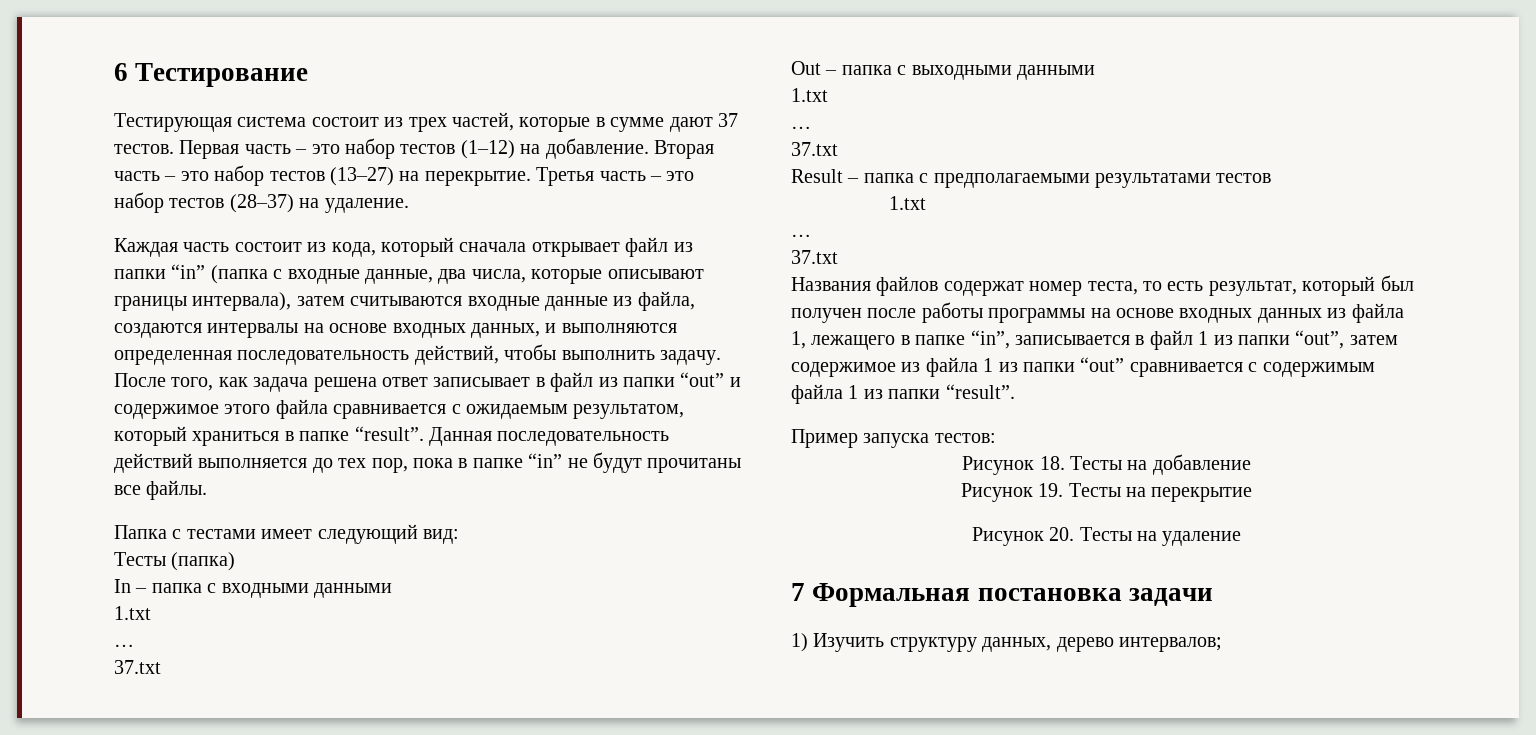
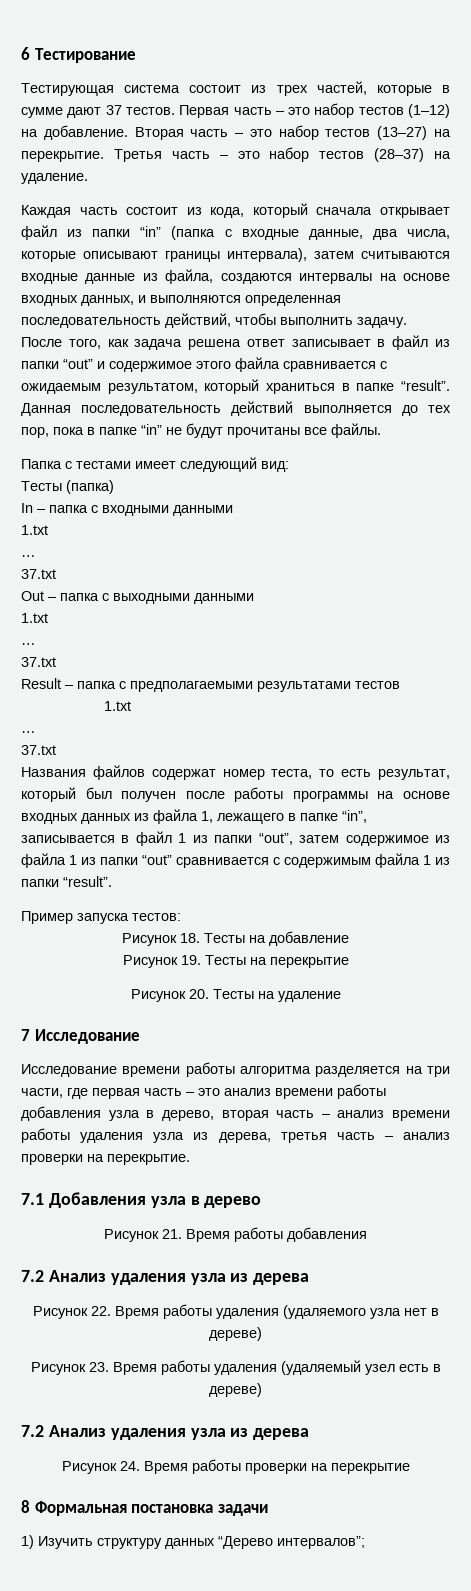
(805, 592) none -> [34,1029,140,1044] [21,1062,450,1077] [21,1084,386,1099] [21,1106,450,1121] [21,1128,450,1143] [21,1154,190,1165] [21,1192,262,1208] [104,1227,367,1242] [21,1270,310,1285] [32,1304,439,1319] [209,1327,262,1341] [30,1360,441,1375] [209,1383,262,1397] [21,1425,310,1440] [61,1459,410,1474] [21,1500,30,1513] Исследование // Исследование времени работы алгоритма разделяется на три части, где первая часть – это анализ времени работы добавления узла в дерево, вторая часть – анализ времени работы удаления узла из дерева, третья часть – анализ проверки на перекрытие. // 7.1 Добавления узла в дерево // Рисунок 21. Время работы добавления // 7.2 Анализ удаления узла из дерева // Рисунок 22. Время работы удаления (удаляемого узла нет в дереве) // Рисунок 23. Время работы удаления (удаляемый узел есть в дереве) // 7.2 Анализ удаления узла из дерева // Рисунок 24. Время работы проверки на перекрытие // 8
[982,637,1222,652] данных, дерево интервалов; -> [165,1536,365,1549] данных “Дерево интервалов”;

